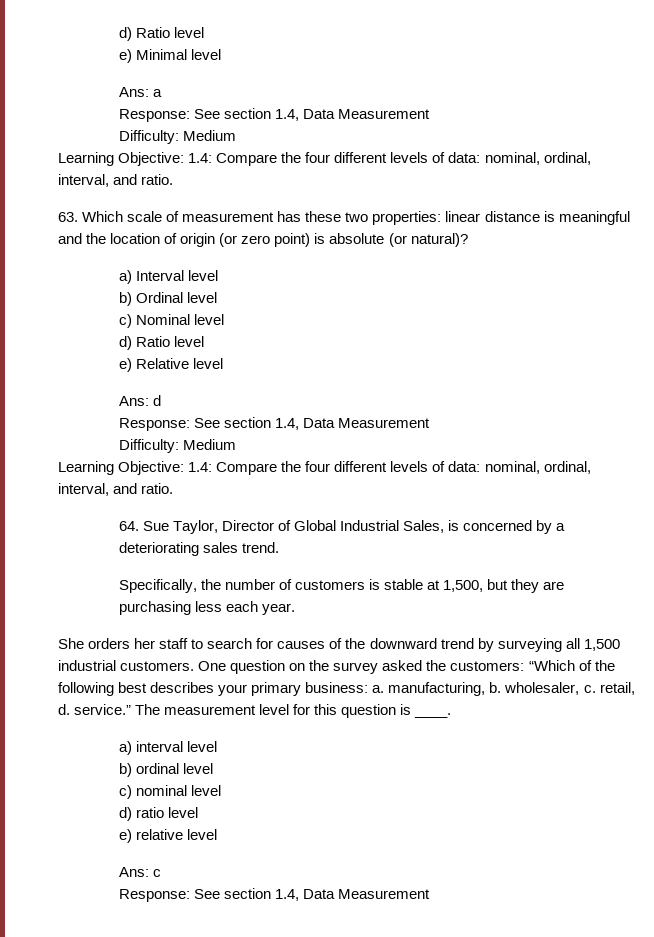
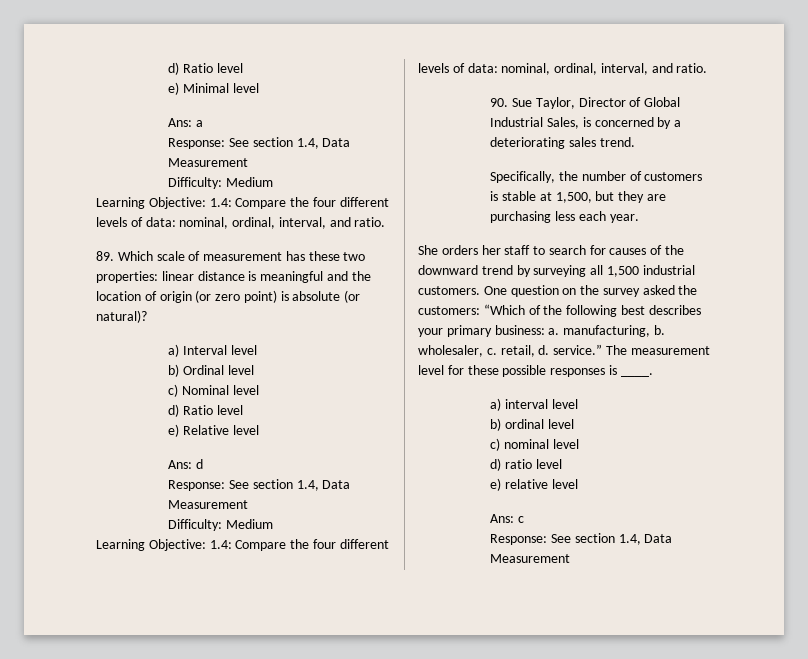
[58,212,78,222] 63. -> [96,251,114,261] 89.
[118,521,139,531] 64. -> [490,98,509,107] 90.
[314,704,397,718] this question -> [467,365,606,377] these possible responses

